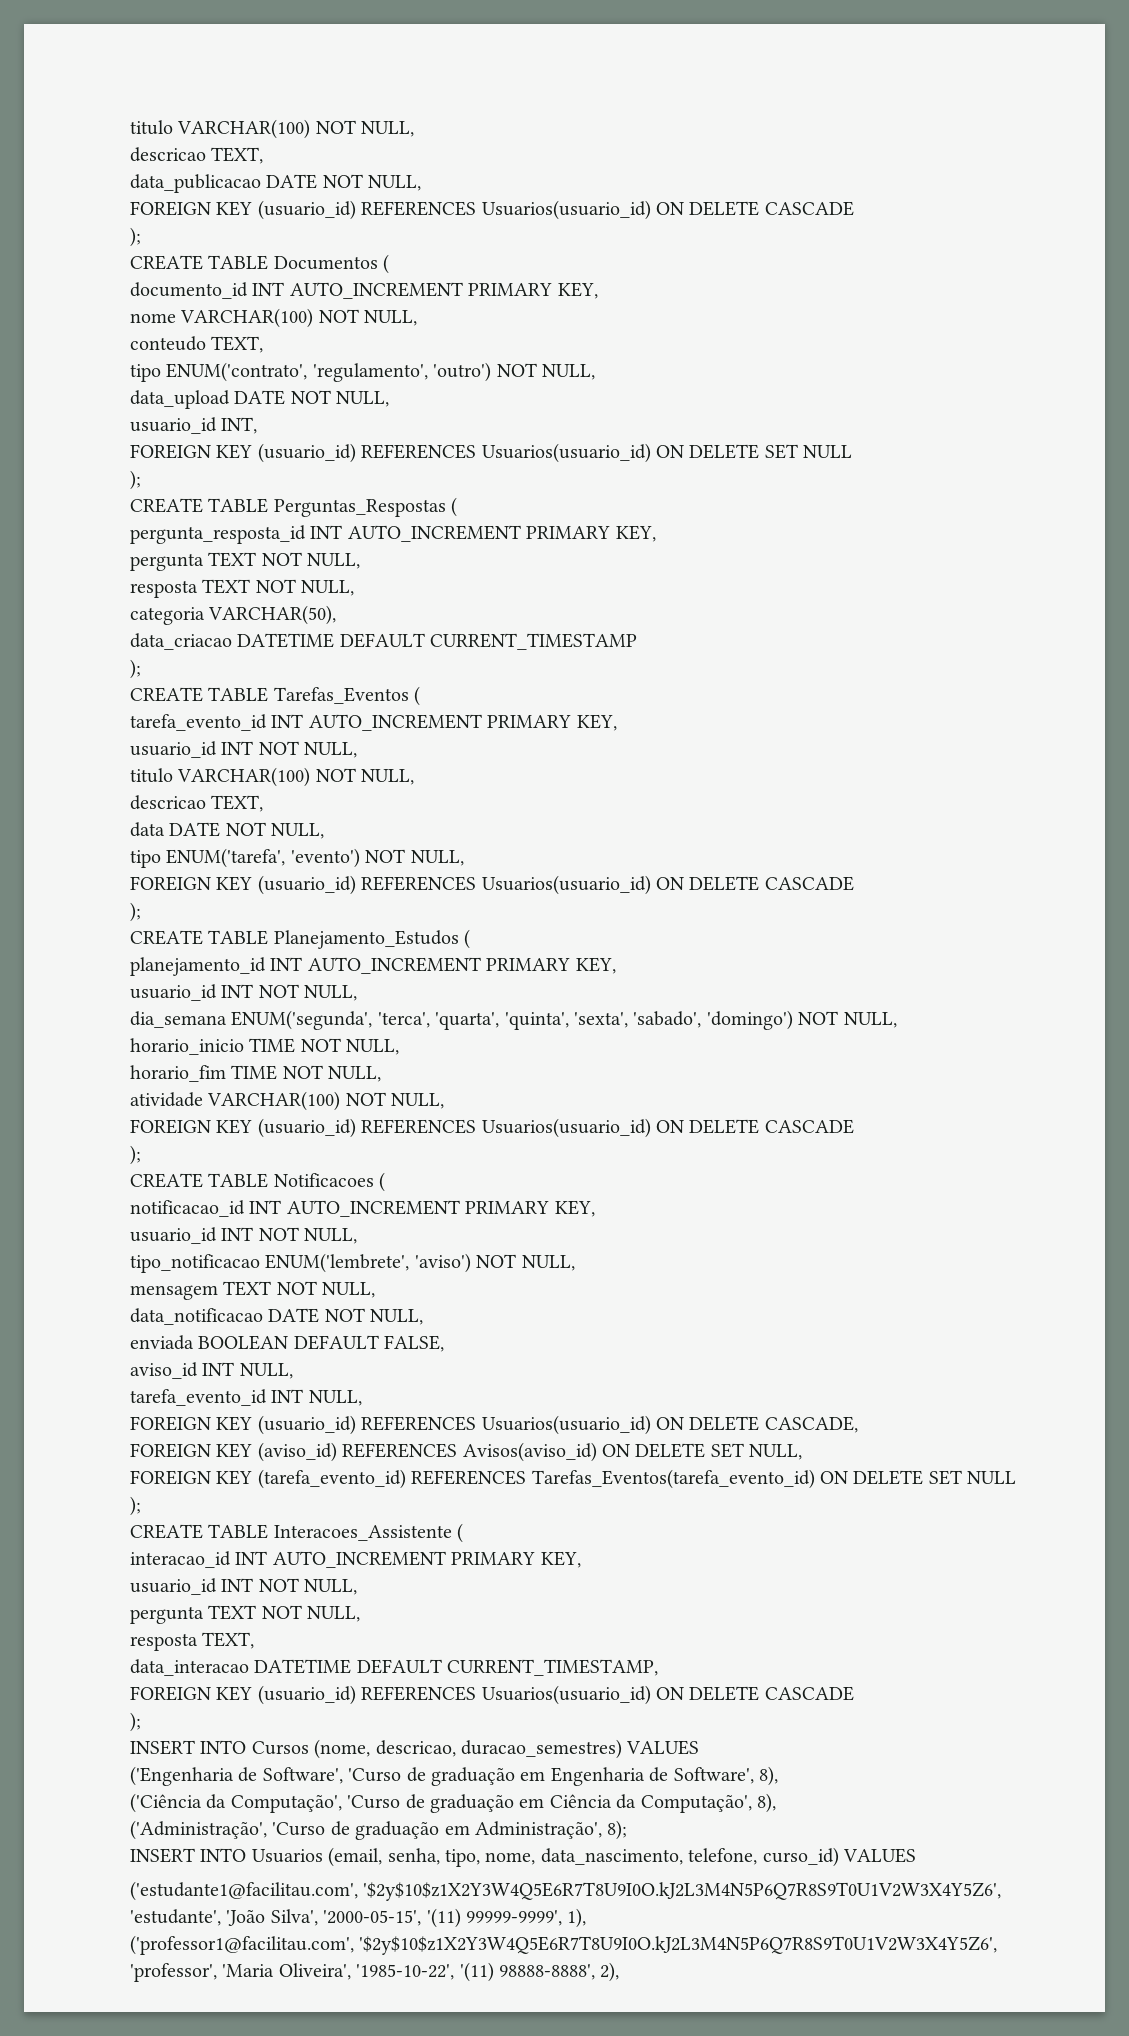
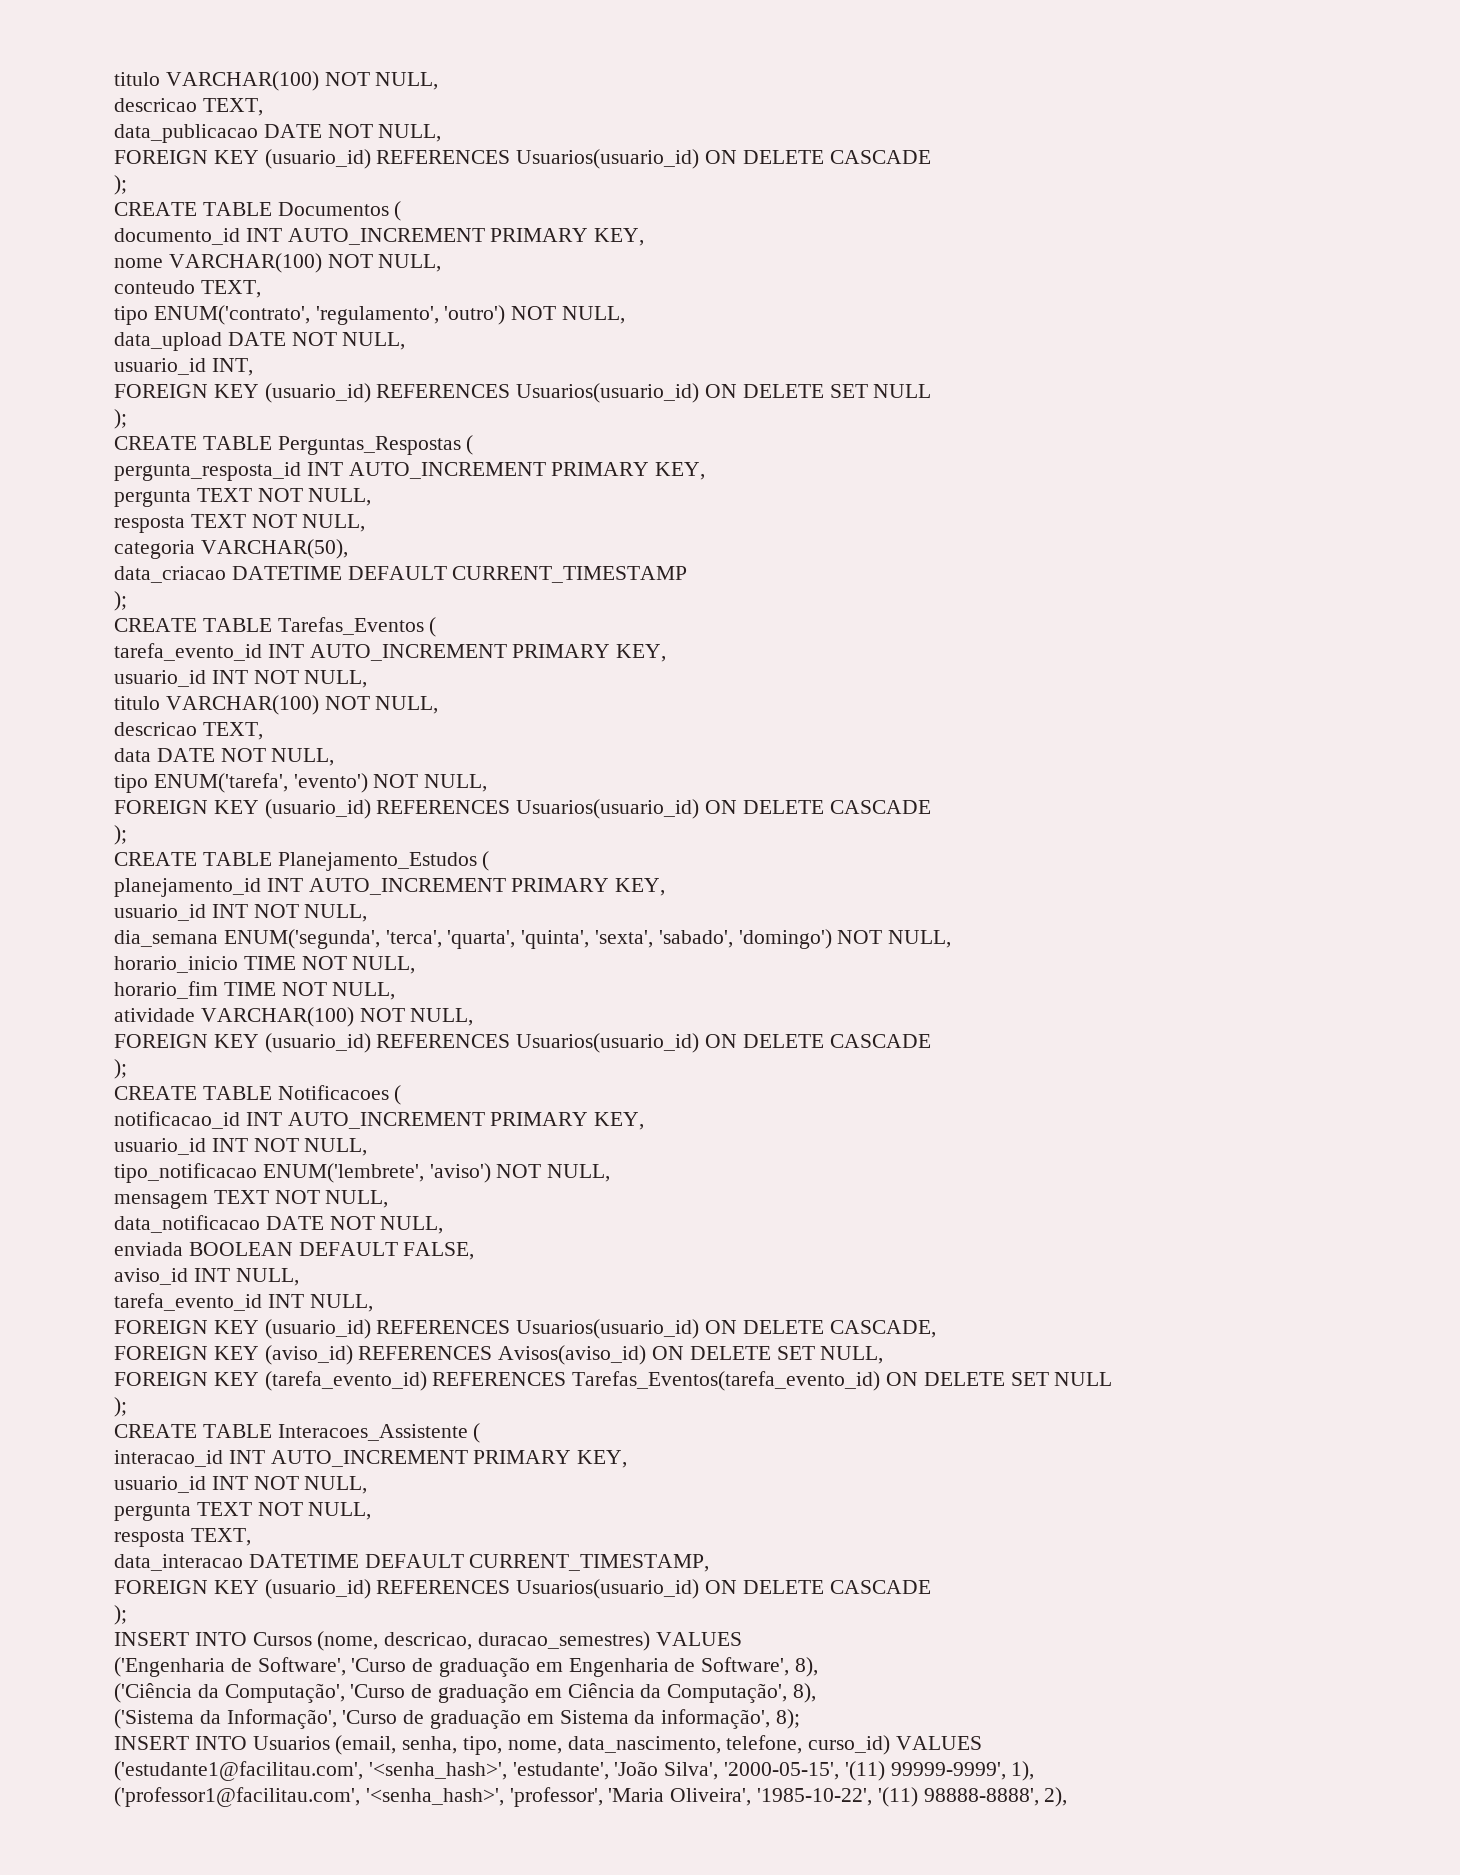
[130,1820,602,1840] ('Administração', 'Curso de graduação em Administração', -> [114,1709,771,1729] ('Sistema da Informação', 'Curso de graduação em Sistema da informação',
[363,1882,1002,1901] '$2y$10$z1X2Y3W4Q5E6R7T8U9I0O.kJ2L3M4N5P6Q7R8S9T0U1V2W3X4Y5Z6', -> [368,1762,507,1780] '<senha_hash>',
[359,1936,998,1955] '$2y$10$z1X2Y3W4Q5E6R7T8U9I0O.kJ2L3M4N5P6Q7R8S9T0U1V2W3X4Y5Z6', -> [365,1788,504,1806] '<senha_hash>',

